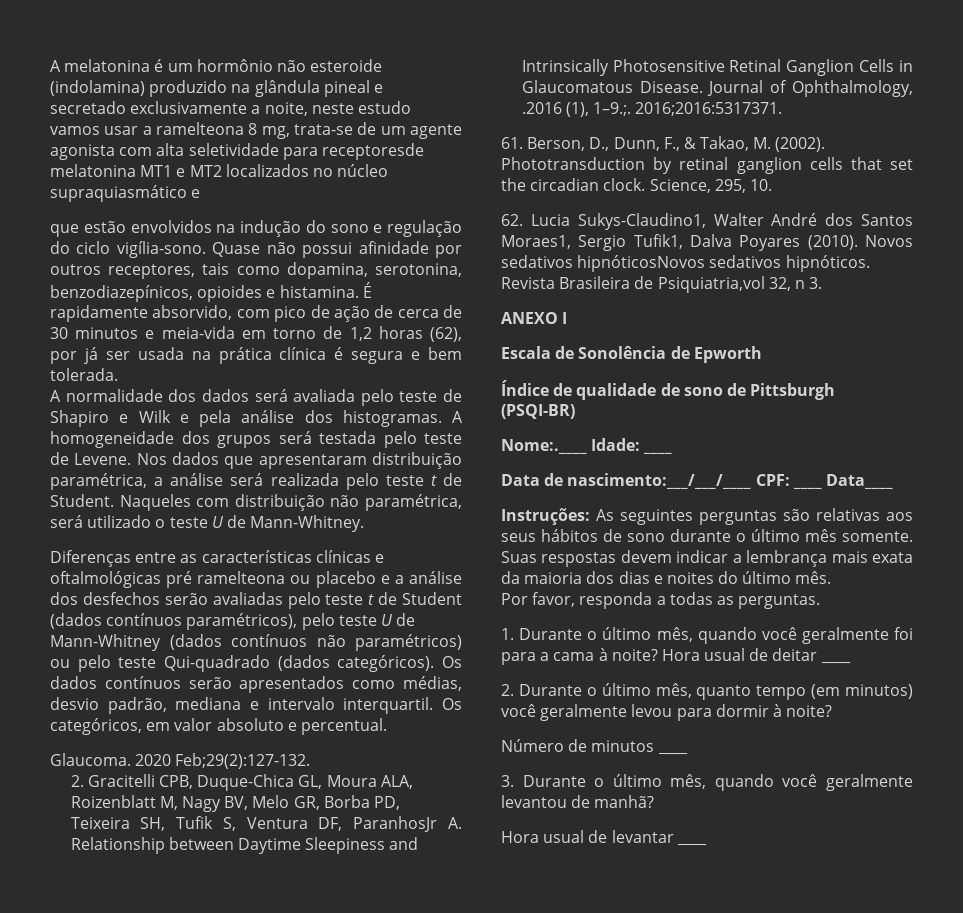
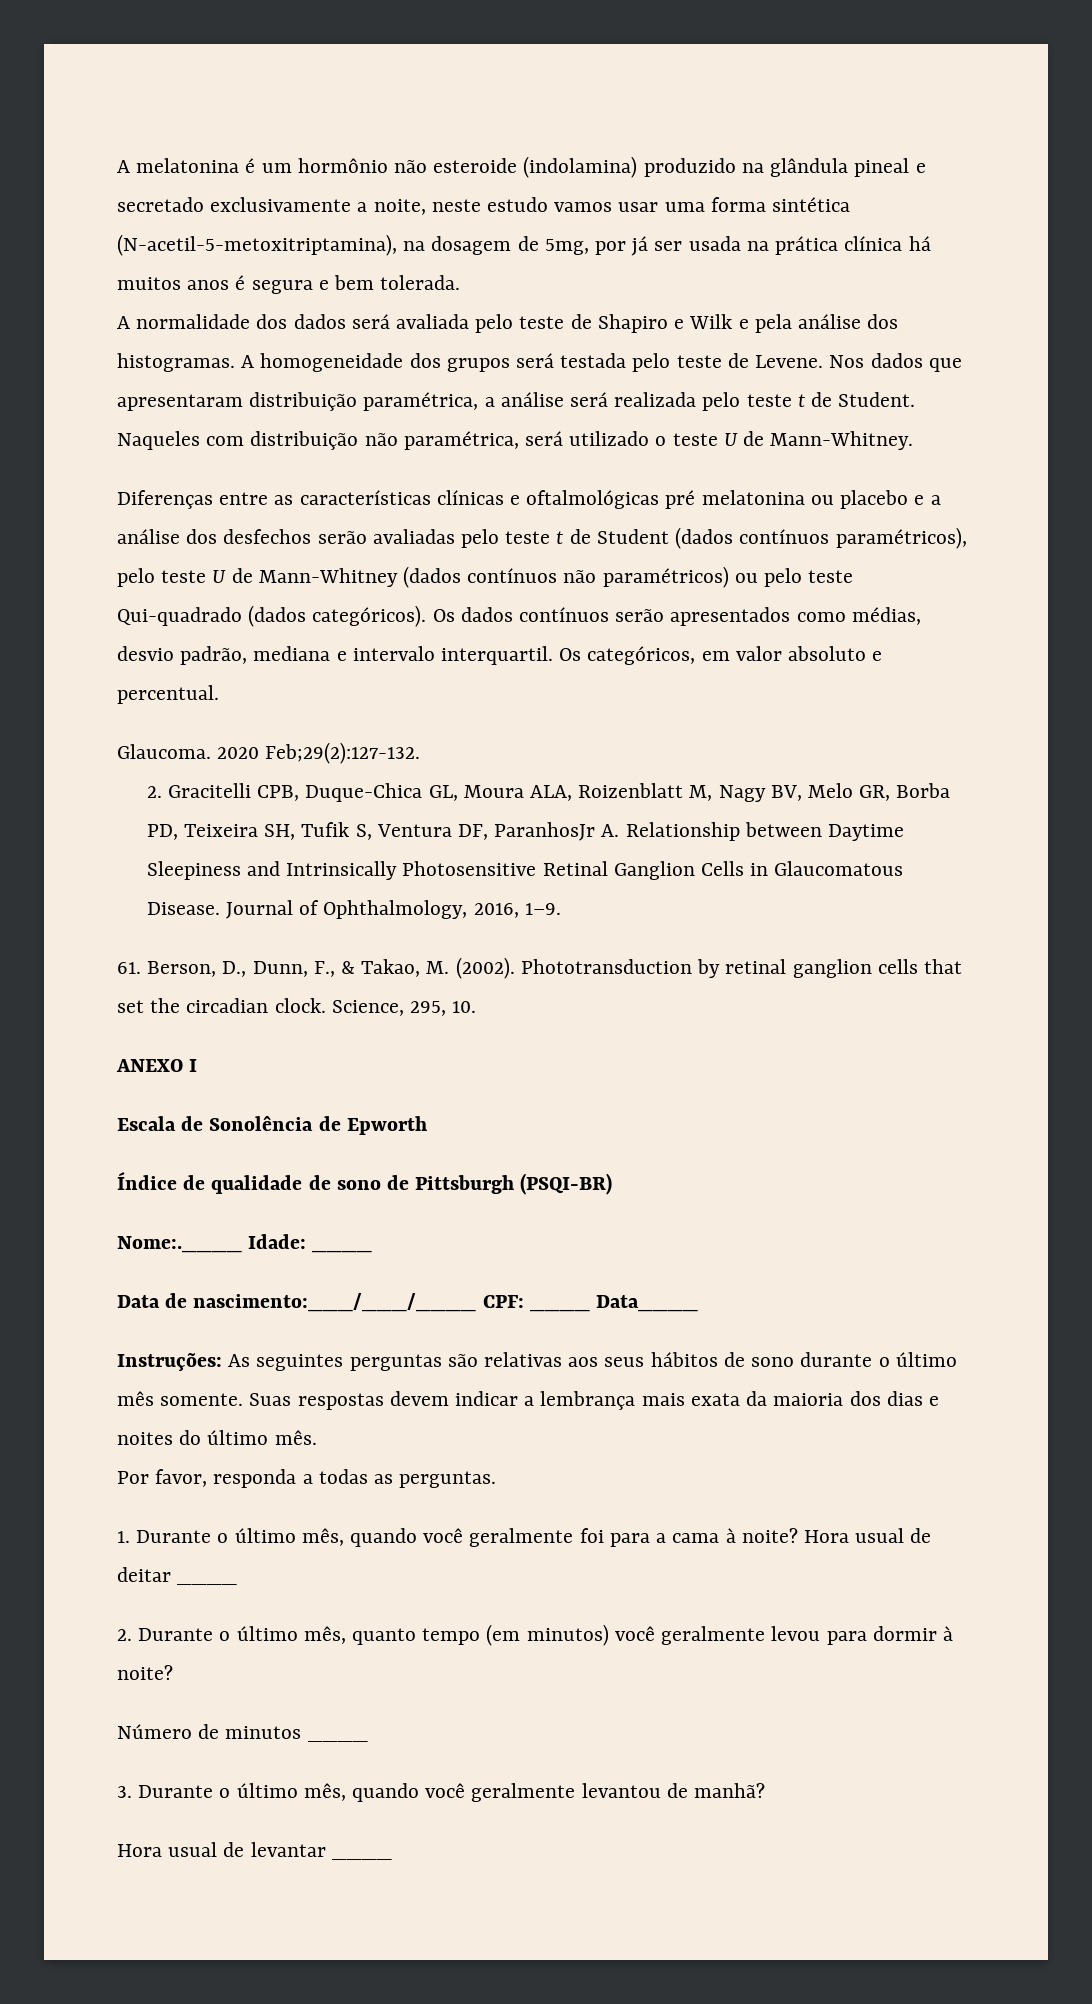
[142,122,462,139] [50,143,424,160] [50,164,389,177] [50,185,201,202] [50,220,462,237] [50,241,462,258] [50,262,462,279] [50,282,372,302] [50,305,462,322] [50,326,462,342] a ramelteona 8 mg, trata-se de um agente agonista com alta seletividade para receptoresde melatonina MT1 e MT2 localizados no núcleo supraquiasmático e // que estão envolvidos na indução do sono e regulação do ciclo vigília-sono. Quase não possui afinidade por outros receptores, tais como dopamina, serotonina, benzodiazepínicos, opioides e histamina. É rapidamente absorvido, com pico de ação de cerca de 30 minutos e meia-vida em torno de 1,2 horas (62), -> [664,197,851,212] [117,234,589,256] uma forma sintética (N-acetil-5-metoxitriptamina), na dosagem de 5mg,
(327, 353) none -> [908,236,931,251] [117,277,230,290] há muitos anos
[197,571,286,584] ramelteona -> [701,490,805,505] melatonina
[521,102,783,117] .2016 (1), 1–9.;. 2016;2016:5317371. -> [473,903,561,918] 2016, 1–9.
[501,213,913,230] [501,234,913,251] [501,255,870,272] [501,276,823,293] // 62. Lucia Sukys-Claudino1, Walter André dos Santos Moraes1, Sergio Tufik1, Dalva Poyares (2010). Novos sedativos hipnóticosNovos sedativos hipnóticos. Revista Brasileira de Psiquiatria,vol 32, n 3. -> (477, 1007) none

